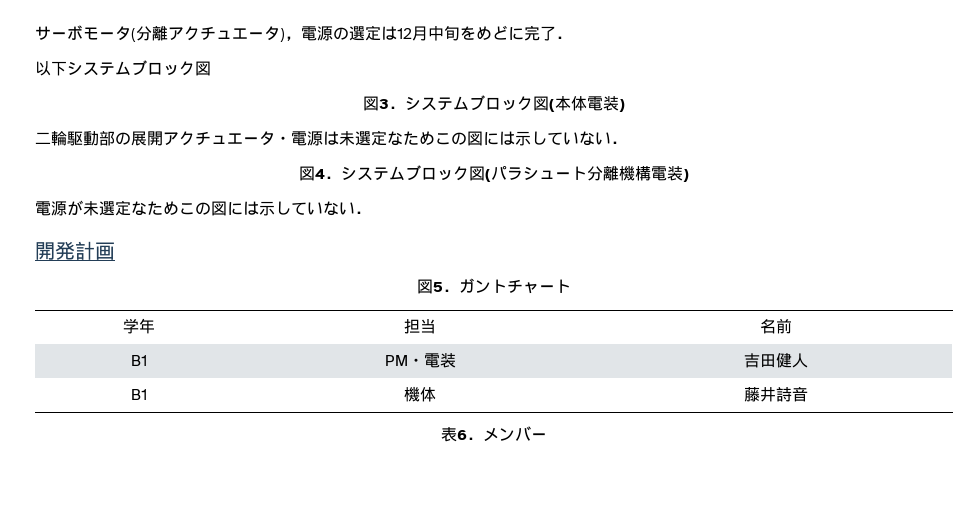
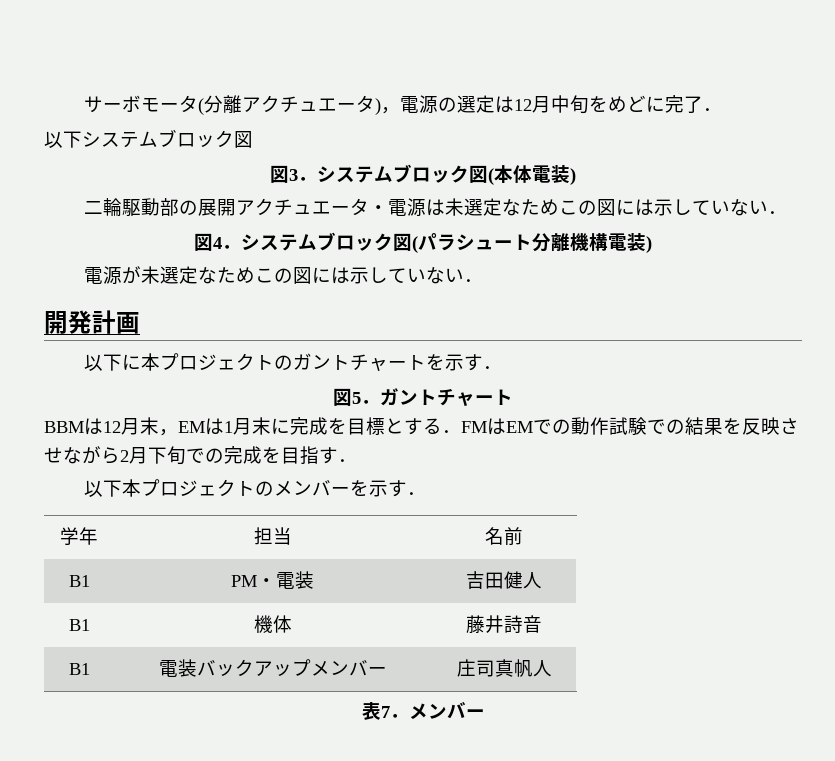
(115, 251) none -> [84,353,503,371] // 以下に本プロジェクトのガントチャートを示す．
(571, 286) none -> [44,417,799,436] [44,446,357,465] [84,479,427,497] // BBMは12月末，EMは1月末に完成を目標とする．FMはEMでの動作試験での結果を反映させながら2月下旬での完成を目指す． // 以下本プロジェクトのメンバーを示す．
(808, 394) none -> [68,663,90,675] [158,659,387,677] [456,659,552,677] // B1 | 電装バックアップメンバー | 庄司真帆人
[457,430,467,440] 6 -> [380,706,390,718] 7

